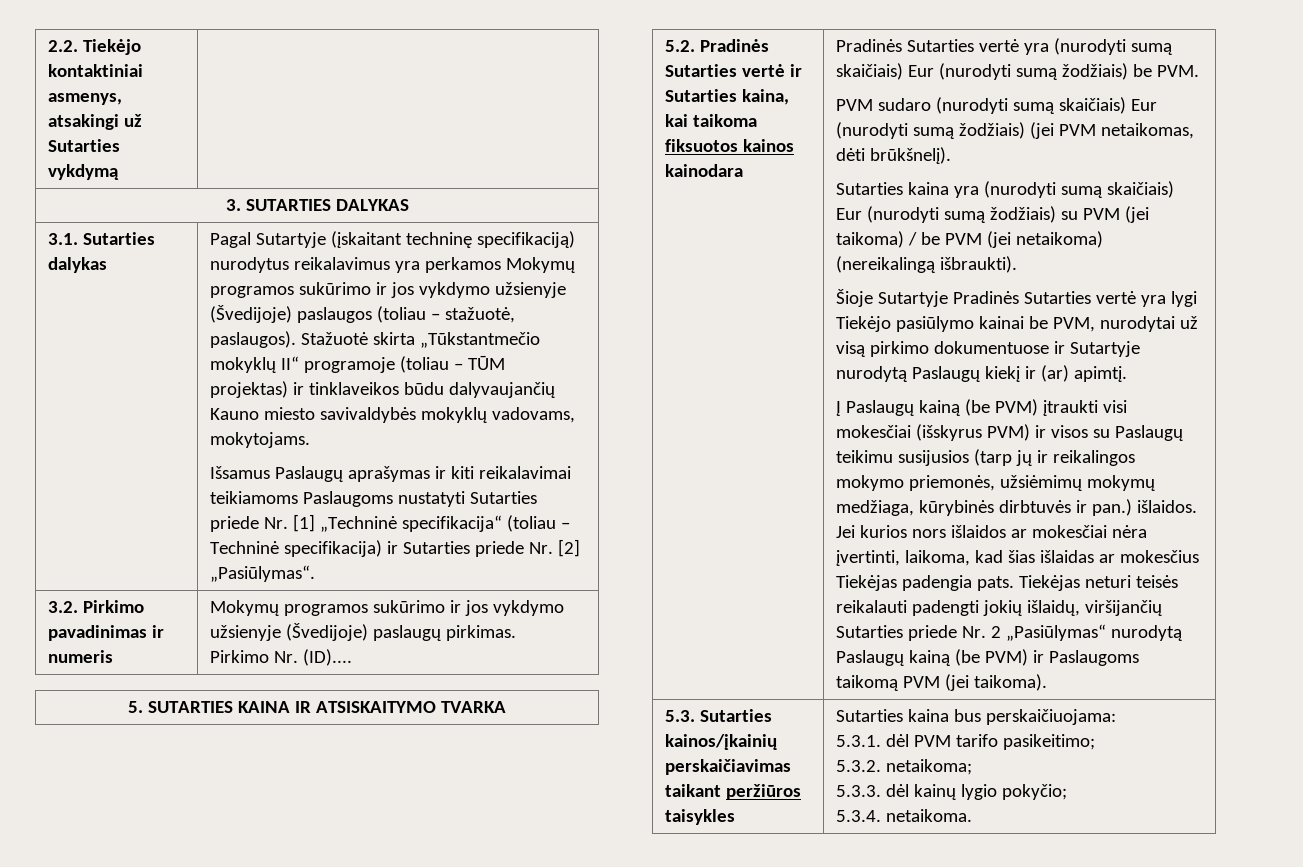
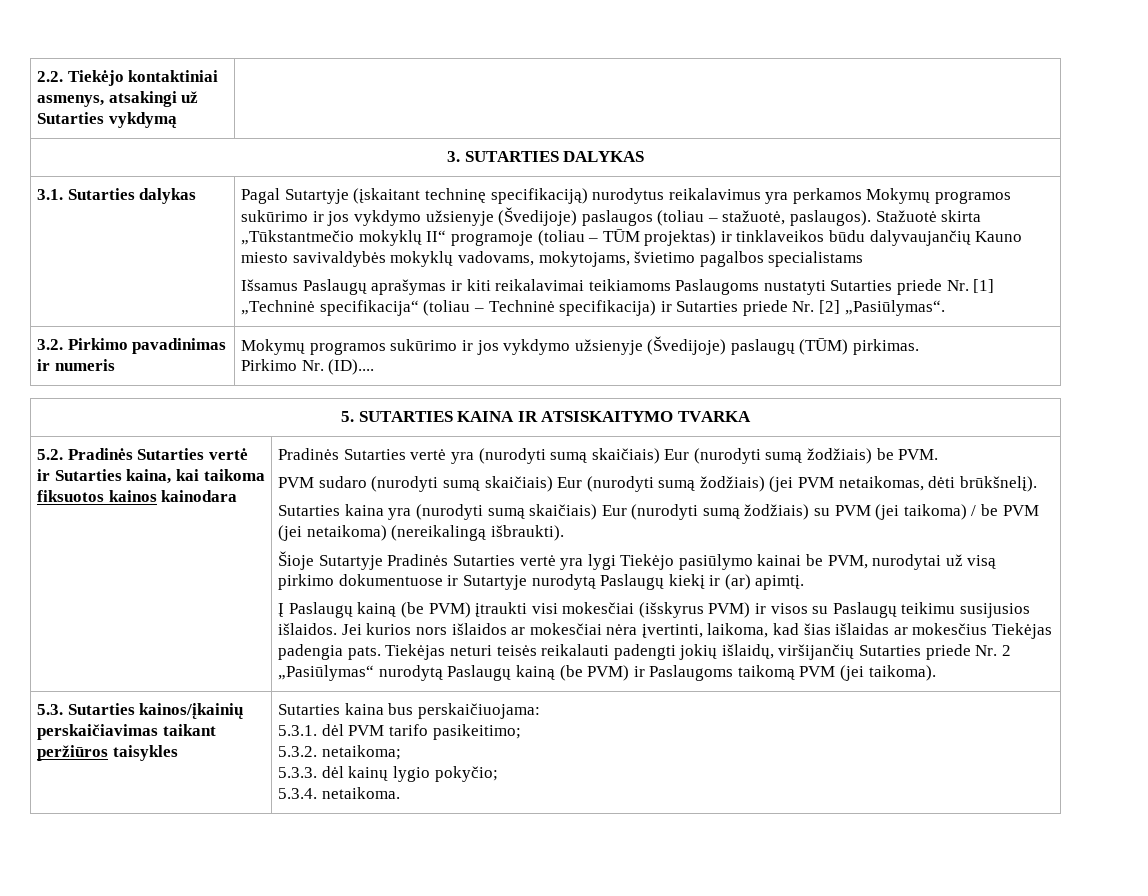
[209,432,310,448] mokytojams. -> [538,251,864,267] mokytojams, švietimo pagalbos specialistams
(441, 633) none -> [799,338,849,355] (TŪM)
[973,449,1135,466] [835,475,1155,491] [835,499,1132,516] (tarp jų ir reikalingos mokymo priemonės, užsiėmimų mokymų medžiaga, kūrybinės dirbtuvės ir pan.) -> (1030, 610) none

